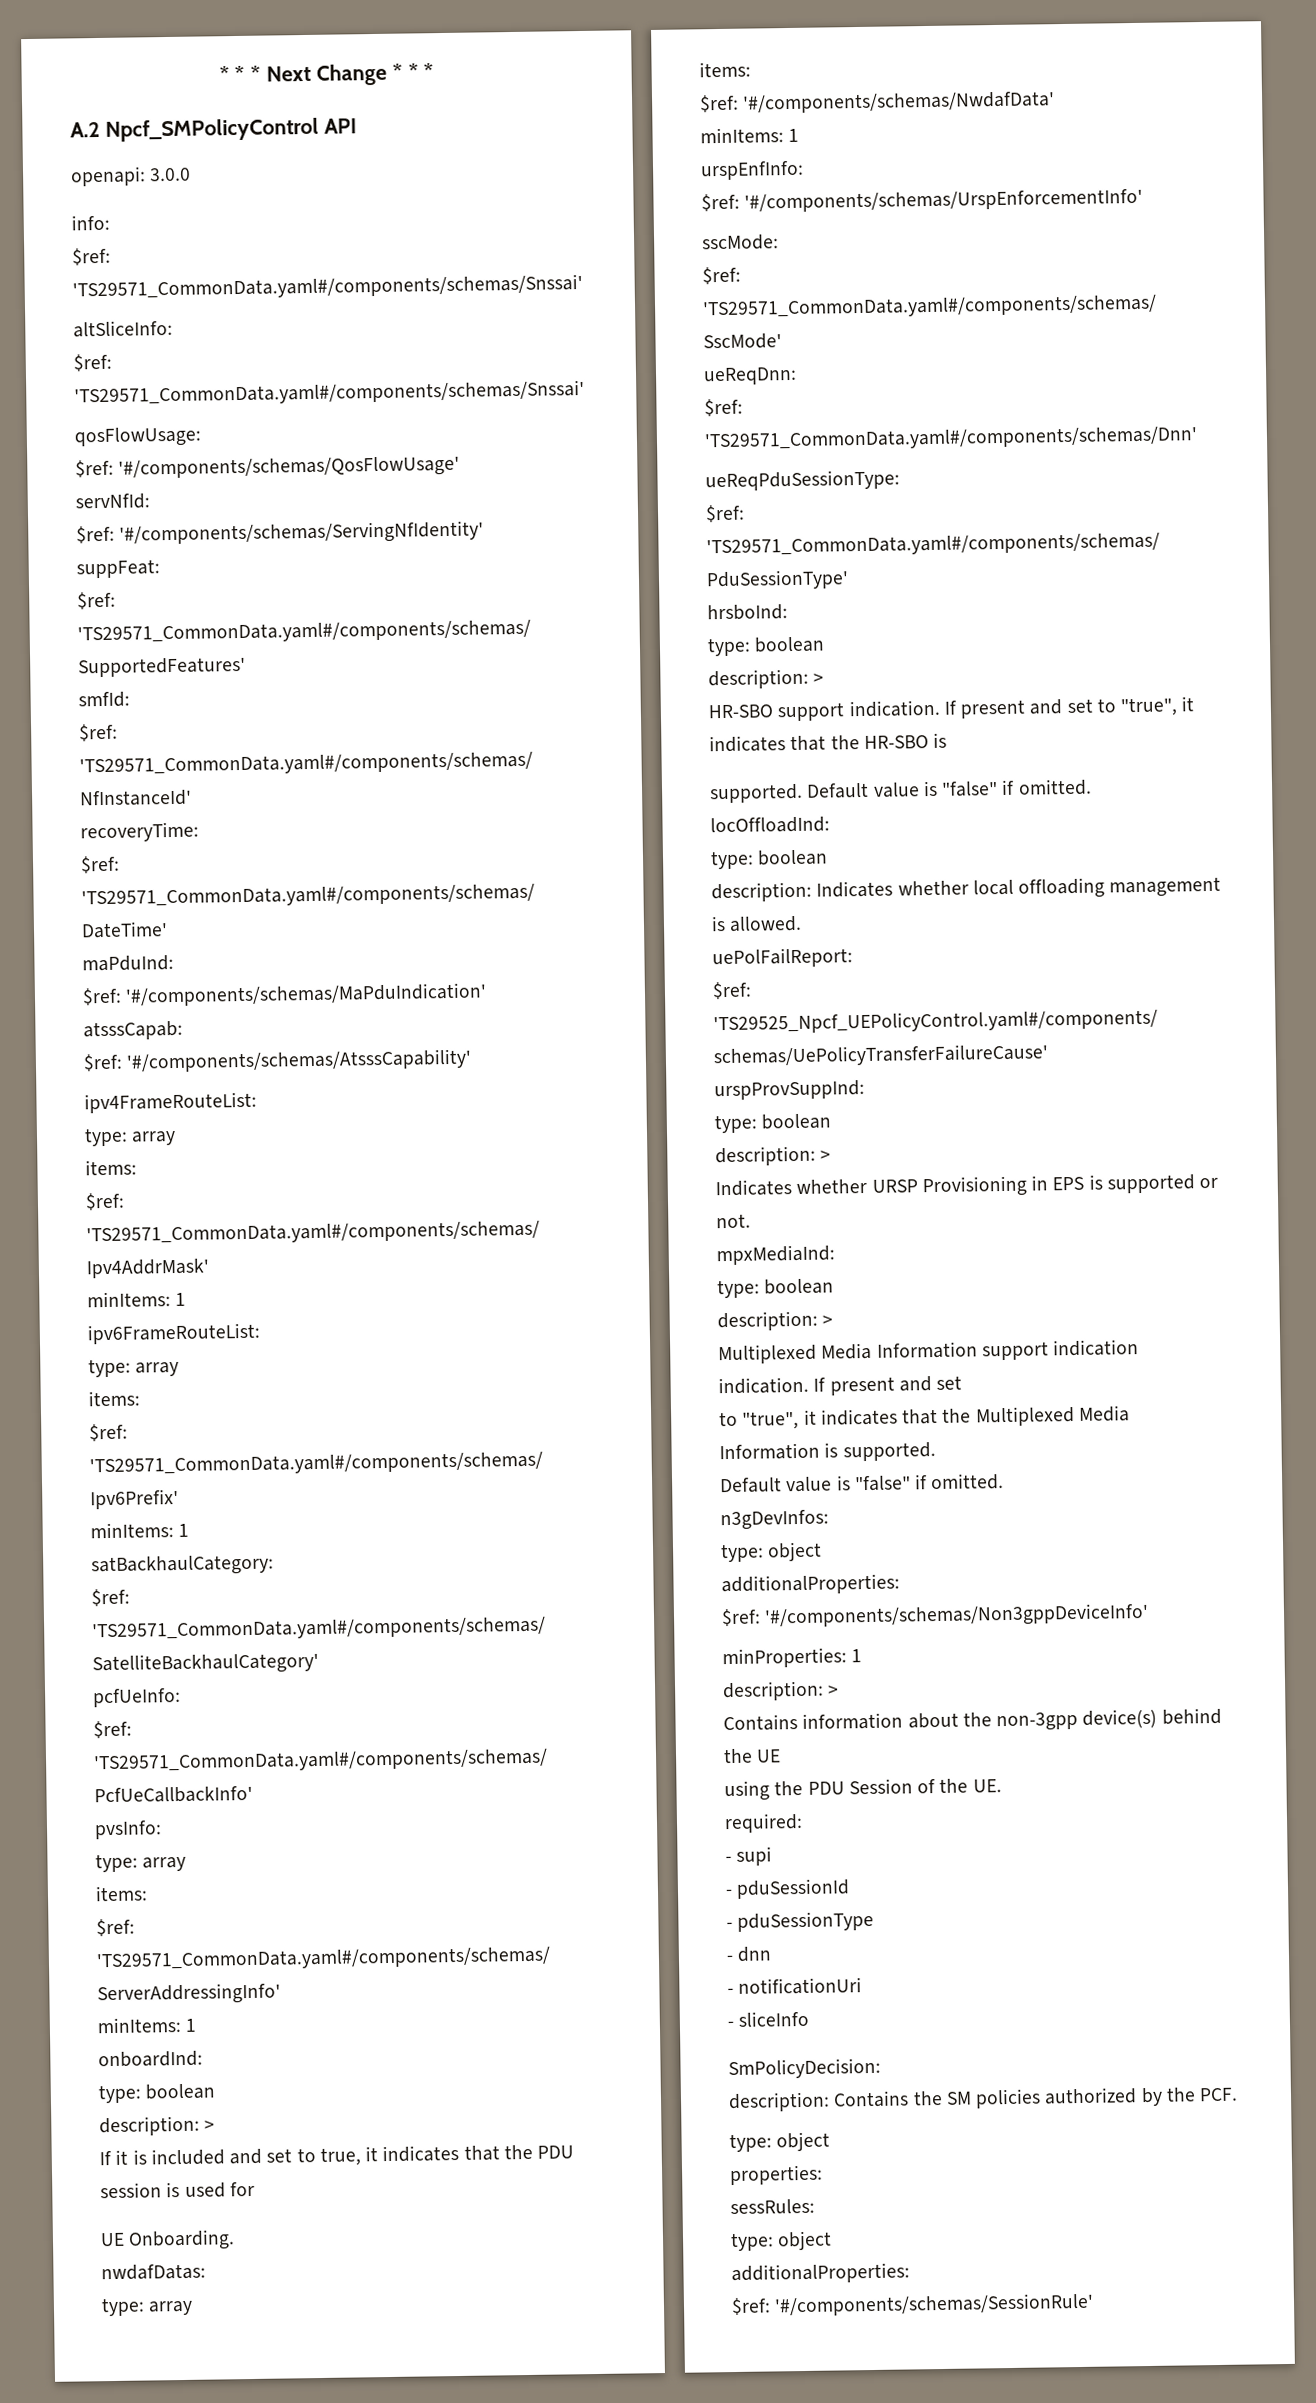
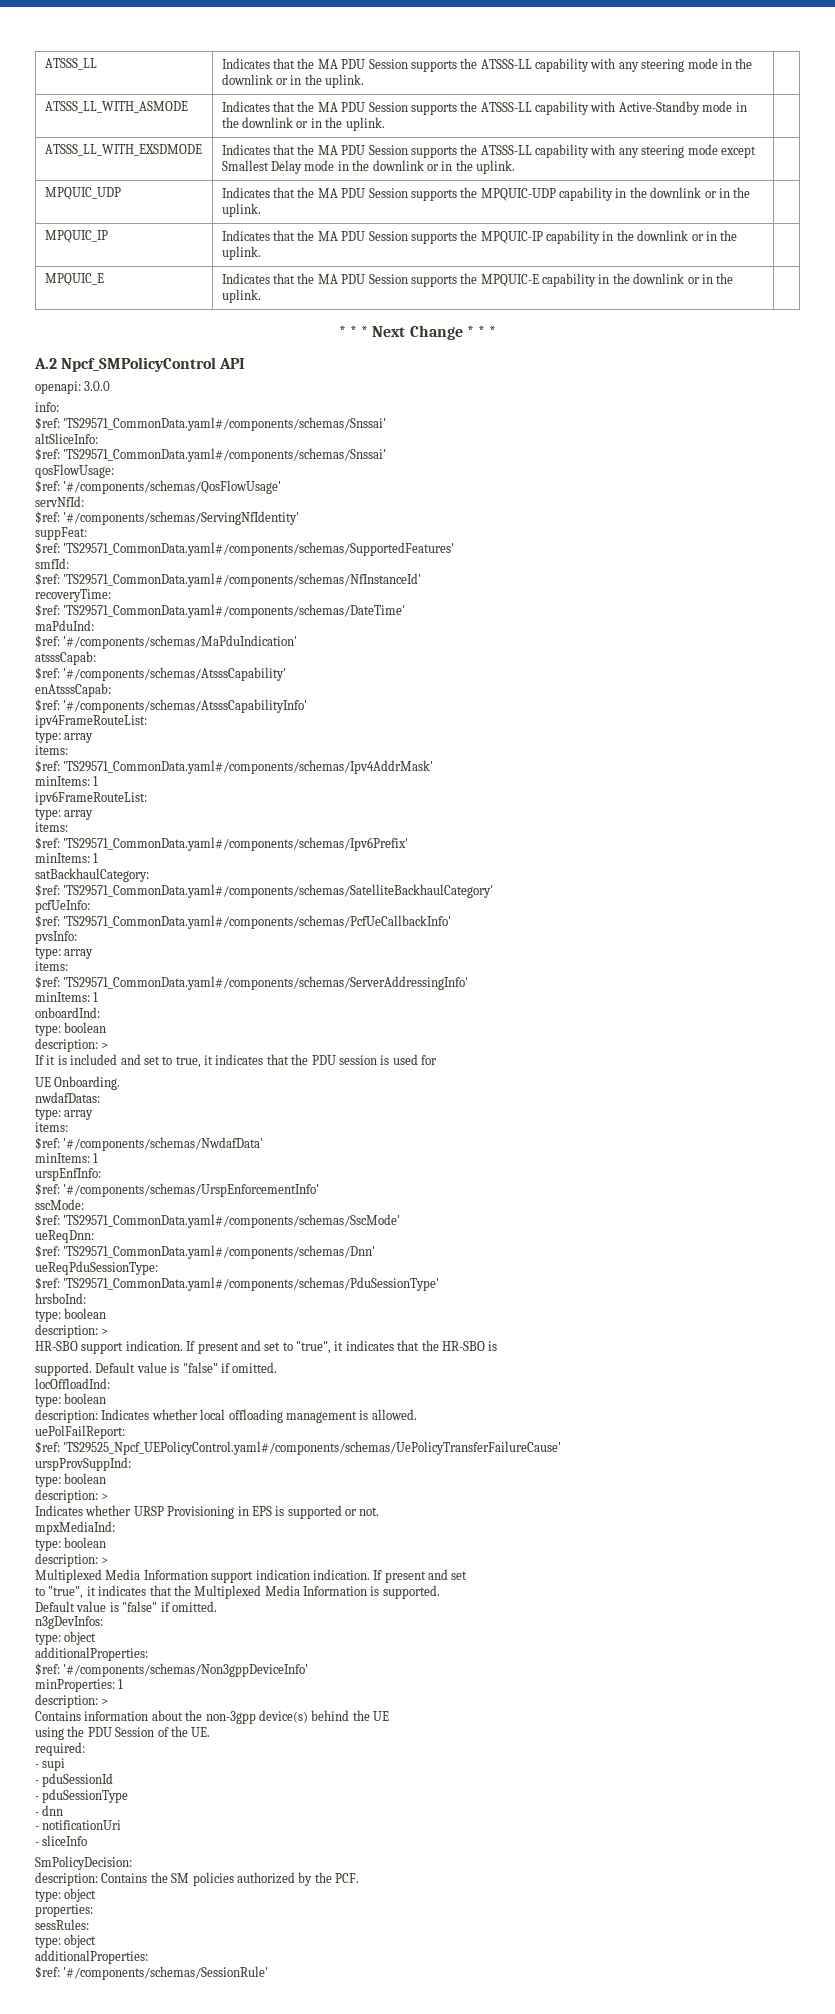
(218, 74) none -> [44,58,97,70] [221,58,753,72] [221,74,365,88] [44,101,188,113] [221,101,747,115] [221,117,385,131] [44,144,202,156] [221,144,756,158] [221,160,516,174] [44,187,121,200] [221,187,751,201] [221,203,261,217] [44,230,108,243] [221,230,738,244] [221,246,261,260] [44,273,104,286] [221,273,734,287] [221,289,261,303] ATSSS_LL | Indicates that the MA PDU Session supports the ATSSS-LL capability with any steering mode in the downlink or in the uplink. | // ATSSS_LL_WITH_ASMODE | Indicates that the MA PDU Session supports the ATSSS-LL capability with Active-Standby mode in the downlink or in the uplink. | // ATSSS_LL_WITH_EXSDMODE | Indicates that the MA PDU Session supports the ATSSS-LL capability with any steering mode except Smallest Delay mode in the downlink or in the uplink. | // MPQUIC_UDP | Indicates that the MA PDU Session supports the MPQUIC-UDP capability in the downlink or in the uplink. | // MPQUIC_IP | Indicates that the MA PDU Session supports the MPQUIC-IP capability in the downlink or in the uplink. | // MPQUIC_E | Indicates that the MA PDU Session supports the MPQUIC-E capability in the downlink or in the uplink. | //
(473, 1060) none -> [35,683,111,697] [35,699,308,713] // enAtsssCapab: // $ref: '#/components/schemas/AtsssCapabilityInfo'

